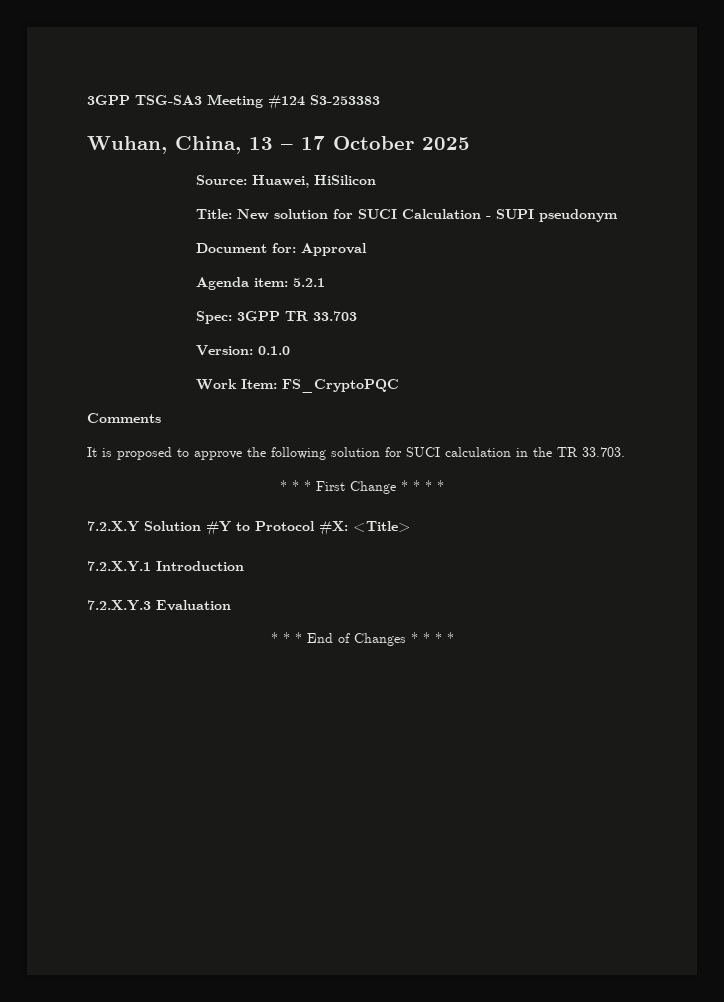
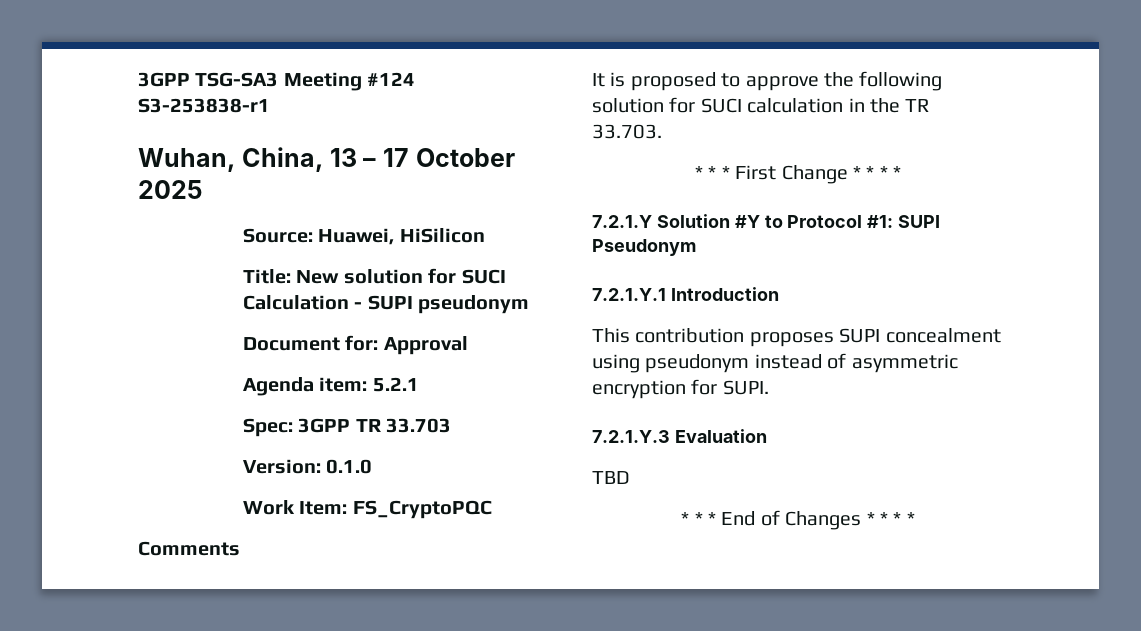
[310,95,380,105] S3-253383 -> [138,98,270,113] S3-253838-r1
[87,521,139,532] 7.2.X.Y -> [592,215,652,228] 7.2.1.Y
[319,521,411,536] [87,561,244,572] [87,600,151,611] #X: <Title> // 7.2.X.Y.1 Introduction // 7.2.X.Y.3 -> [867,215,941,228] [592,239,696,256] [592,287,779,301] [592,328,1001,347] [592,353,958,373] [592,379,769,399] [592,430,670,443] #1: SUPI Pseudonym // 7.2.1.Y.1 Introduction // This contribution proposes SUPI concealment using pseudonym instead of asymmetric encryption for SUPI. // 7.2.1.Y.3
(231, 605) none -> [592,471,630,484] // TBD

